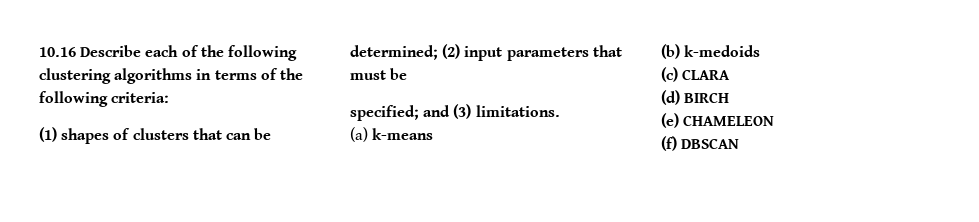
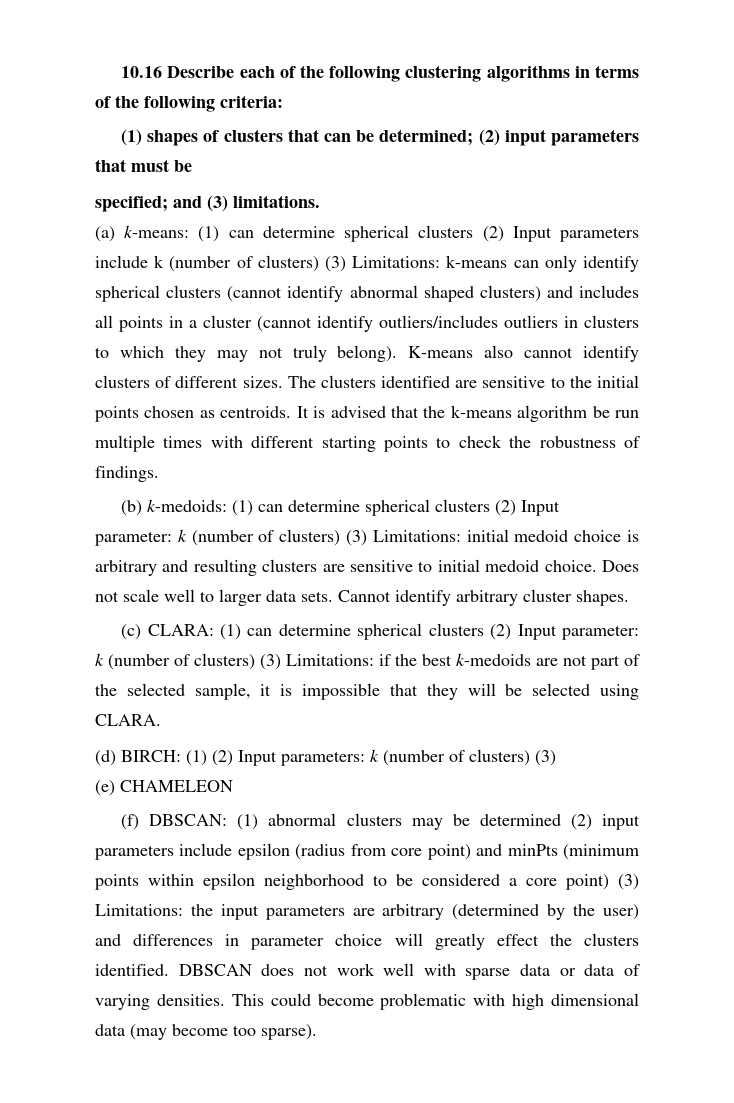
[372,128,434,140] [661,44,761,59] [661,67,731,82] [661,90,730,105] [661,113,775,128] [661,136,740,151] k-means // (b) k-medoids // (c) CLARA // (d) BIRCH // (e) CHAMELEON // (f) DBSCAN -> [124,225,639,242] [95,255,639,272] [95,285,639,302] [95,315,639,332] [95,345,639,362] [95,375,639,388] [95,405,640,422] [95,435,640,452] [95,466,159,482] [121,499,561,516] [95,529,639,546] [95,559,639,576] [95,589,629,606] [121,623,639,640] [95,653,640,670] [95,683,639,700] [95,714,161,726] [95,749,556,766] [95,780,233,796] [121,813,641,830] [95,843,640,860] [95,873,639,890] [95,904,640,920] [95,933,639,950] [95,963,640,980] [95,993,639,1010] [95,1024,317,1040] k-means: (1) can determine spherical clusters (2) Input parameters include k (number of clusters) (3) Limitations: k-means can only identify spherical clusters (cannot identify abnormal shaped clusters) and includes all points in a cluster (cannot identify outliers/includes outliers in clusters to which they may not truly belong). K-means also cannot identify clusters of different sizes. The clusters identified are sensitive to the initial points chosen as centroids. It is advised that the k-means algorithm be run multiple times with different starting points to check the robustness of findings. // (b) k-medoids: (1) can determine spherical clusters (2) Input parameter: k (number of clusters) (3) Limitations: initial medoid choice is arbitrary and resulting clusters are sensitive to initial medoid choice. Does not scale well to larger data sets. Cannot identify arbitrary cluster shapes. // (c) CLARA: (1) can determine spherical clusters (2) Input parameter: k (number of clusters) (3) Limitations: if the best k-medoids are not part of the selected sample, it is impossible that they will be selected using CLARA. // (d) BIRCH: (1) (2) Input parameters: k (number of clusters) (3) // (e) CHAMELEON // (f) DBSCAN: (1) abnormal clusters may be determined (2) input parameters include epsilon (radius from core point) and minPts (minimum points within epsilon neighborhood to be considered a core point) (3) Limitations: the input parameters are arbitrary (determined by the user) and differences in parameter choice will greatly effect the clusters identified. DBSCAN does not work well with sparse data or data of varying densities. This could become problematic with high dimensional data (may become too sparse).

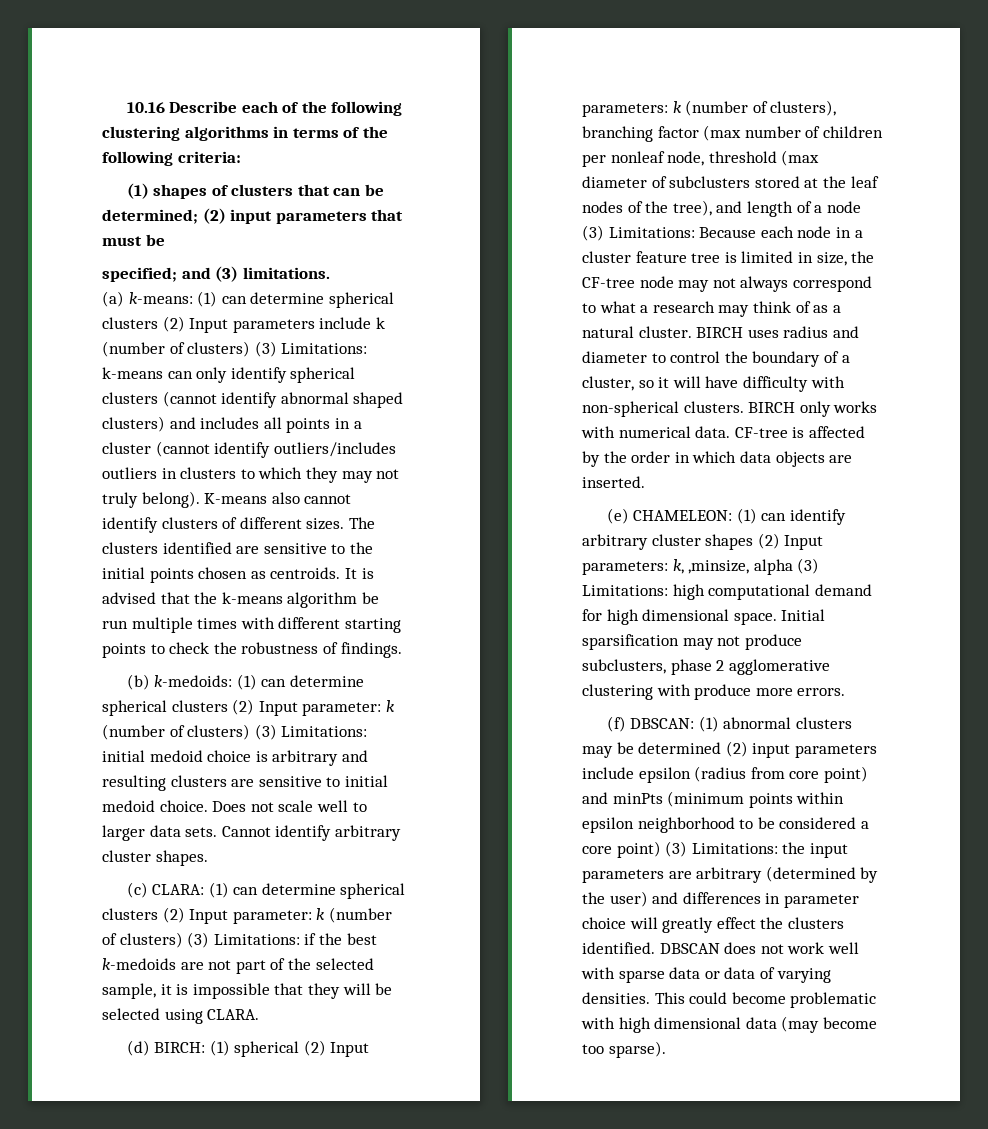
(207, 758) none -> [234,1041,300,1057] spherical
[469,749,556,766] [95,780,233,796] clusters) (3) // (e) CHAMELEON -> [770,100,837,116] [582,125,883,142] [582,150,820,167] [582,176,879,188] [582,200,861,217] [582,225,863,241] [582,251,875,266] [582,276,872,292] [582,301,841,317] [582,326,859,338] [582,351,850,367] [582,376,845,392] [582,401,878,417] [581,426,865,438] [582,451,853,467] [582,476,645,488] [606,508,846,525] [582,533,824,550] [582,558,820,575] [582,584,872,600] [582,609,826,625] [582,634,802,650] [582,659,830,675] [582,684,846,700] clusters), branching factor (max number of children per nonleaf node, threshold (max diameter of subclusters stored at the leaf nodes of the tree), and length of a node (3) Limitations: Because each node in a cluster feature tree is limited in size, the CF-tree node may not always correspond to what a research may think of as a natural cluster. BIRCH uses radius and diameter to control the boundary of a cluster, so it will have difficulty with non-spherical clusters. BIRCH only works with numerical data. CF-tree is affected by the order in which data objects are inserted. // (e) CHAMELEON: (1) can identify arbitrary cluster shapes (2) Input parameters: k, ,minsize, alpha (3) Limitations: high computational demand for high dimensional space. Initial sparsification may not produce subclusters, phase 2 agglomerative clustering with produce more errors.

